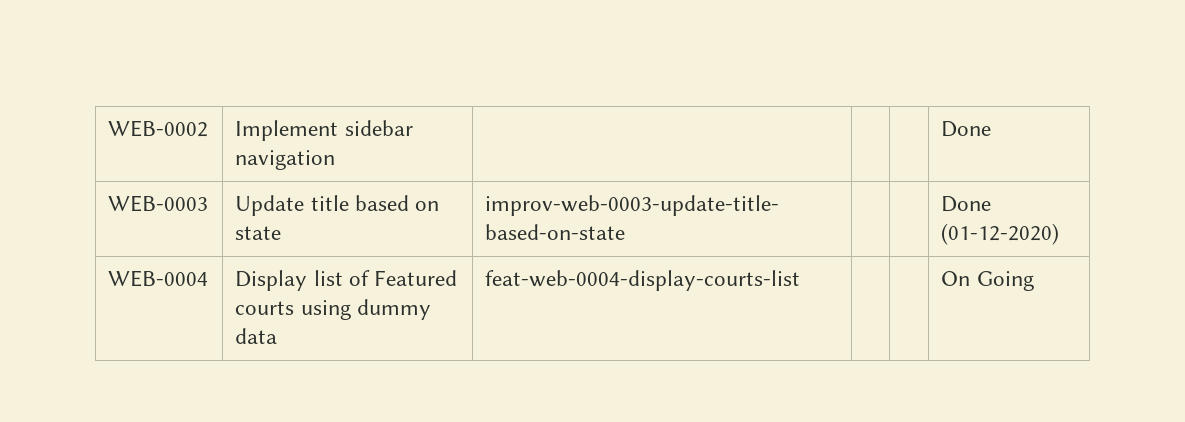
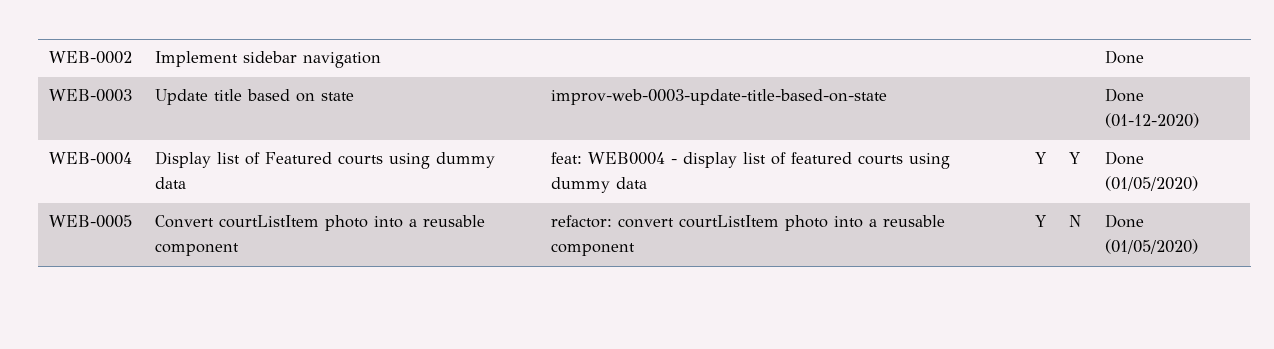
[485,270,801,291] [941,271,1034,291] feat-web-0004-display-courts-list | | | On Going -> [551,152,951,169] [551,177,648,193] [1035,152,1047,164] [1069,152,1081,164] [1105,151,1145,165] [1105,176,1199,191] [49,215,133,228] [155,215,486,231] [155,243,240,256] [551,215,946,231] [551,243,636,256] [1035,215,1047,227] [1069,215,1082,227] [1105,214,1145,228] [1105,239,1199,254] feat: WEB0004 - display list of featured courts using dummy data | Y | Y | Done (01/05/2020) // WEB-0005 | Convert courtListItem photo into a reusable component | refactor: convert courtListItem photo into a reusable component | Y | N | Done (01/05/2020)

